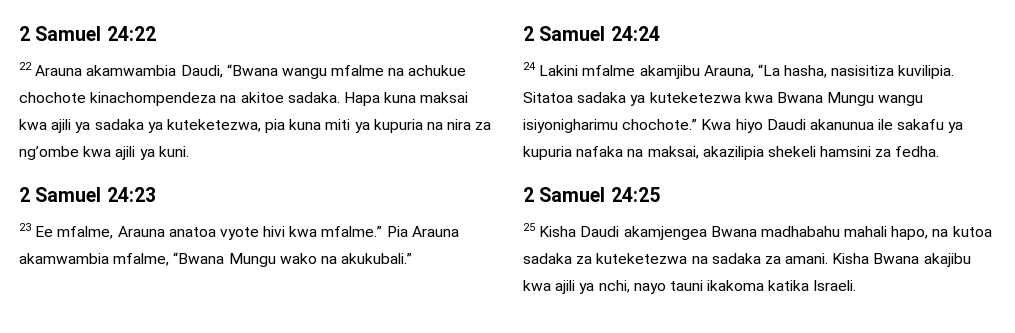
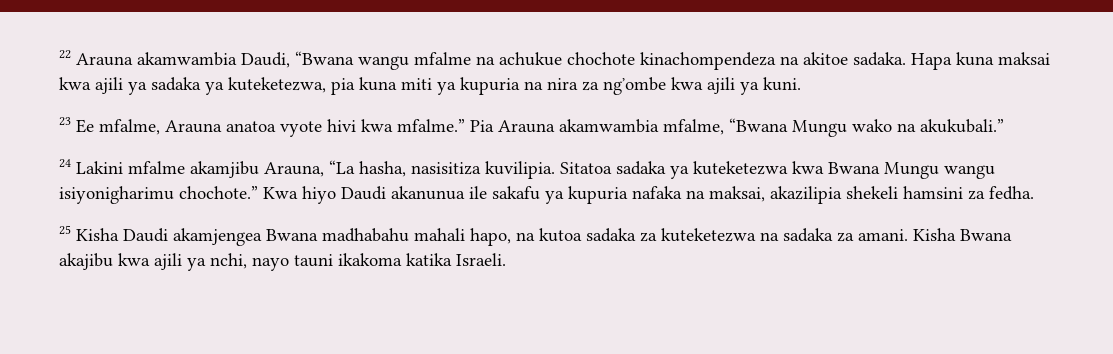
[19,26,156,41] 2 Samuel 24:22 // -> (59, 54) none
[19,187,156,202] // 2 Samuel 24:23 -> (801, 84) none
[523,26,660,41] // 2 Samuel 24:24 -> (1004, 126) none
[523,187,660,202] // 2 Samuel 24:25 -> (1034, 193) none

